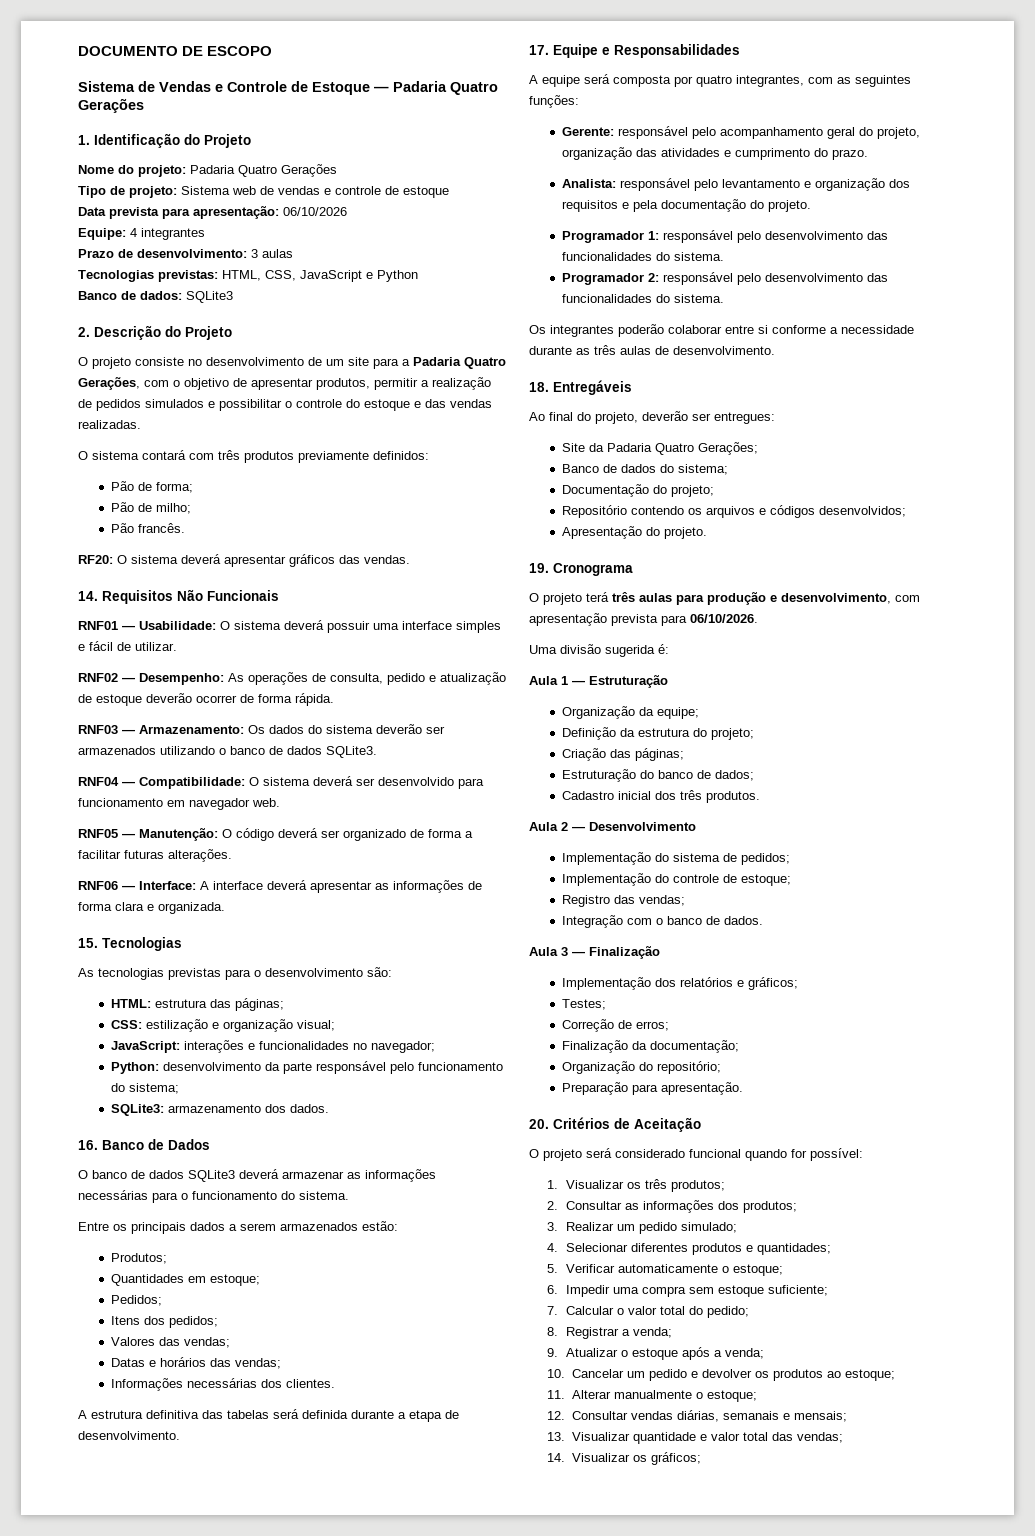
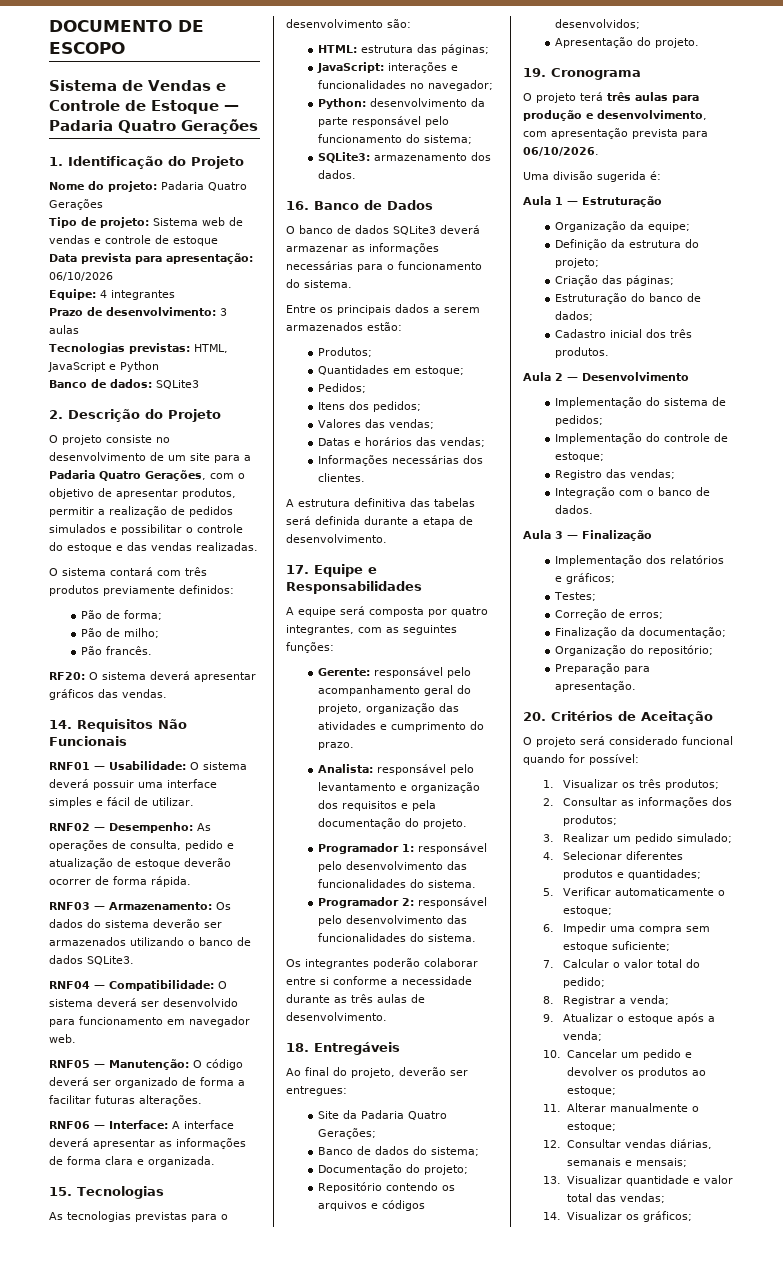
[265,270,296,281] CSS, -> (228, 348) none
[110,1019,335,1032] // CSS: estilização e organização visual; -> (490, 49) none

